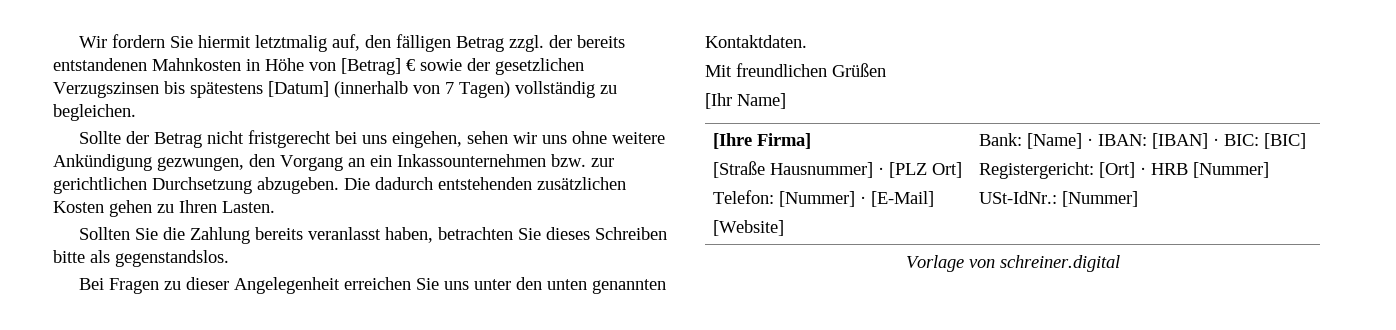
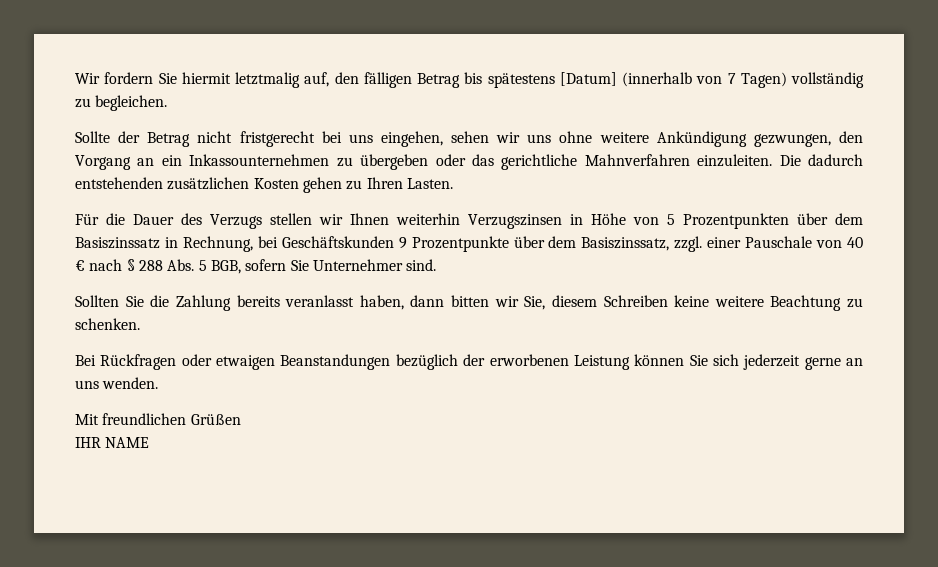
[508,35,625,52] [53,58,584,75] [53,82,159,98] zzgl. der bereits entstandenen Mahnkosten in Höhe von [Betrag] € sowie der gesetzlichen Verzugszinsen -> (460, 80) none
[551,154,614,167] [53,177,339,194] bzw. zur gerichtlichen Durchsetzung abzugeben. -> [336,154,773,170] zu übergeben oder das gerichtliche Mahnverfahren einzuleiten.
(275, 207) none -> [75,213,863,229] [75,236,864,252] [75,259,437,274] // Für die Dauer des Verzugs stellen wir Ihnen weiterhin Verzugszinsen in Höhe von 5 Prozentpunkten über dem Basiszinssatz in Rechnung, bei Geschäftskunden 9 Prozentpunkte über dem Basiszinssatz, zzgl. einer Pauschale von 40 € nach § 288 Abs. 5 BGB, sofern Sie Unternehmer sind.
[437,227,667,240] [53,250,229,267] [78,277,666,294] [705,35,807,48] [705,63,886,77] [705,93,786,109] [712,133,811,149] [712,161,962,178] [712,190,934,207] [712,220,784,236] [978,133,1306,149] [978,162,1269,179] [978,191,1138,207] [905,255,1120,272] betrachten Sie dieses Schreiben bitte als gegenstandslos. // Bei Fragen zu dieser Angelegenheit erreichen Sie uns unter den unten genannten Kontaktdaten. // Mit freundlichen Grüßen // [Ihr Name] // [Ihre Firma] // [Straße Hausnummer] · [PLZ Ort] // Telefon: [Nummer] · [E-Mail] // [Website] | Bank: [Name] · IBAN: [IBAN] · BIC: [BIC] // Registergericht: [Ort] · HRB [Nummer] // USt-IdNr.: [Nummer] // Vorlage von schreiner.digital -> [410,295,863,311] [75,318,140,330] [75,354,864,370] [75,377,159,389] [75,413,241,425] [75,437,150,448] dann bitten wir Sie, diesem Schreiben keine weitere Beachtung zu schenken. // Bei Rückfragen oder etwaigen Beanstandungen bezüglich der erworbenen Leistung können Sie sich jederzeit gerne an uns wenden. // Mit freundlichen Grüßen // IHR NAME

